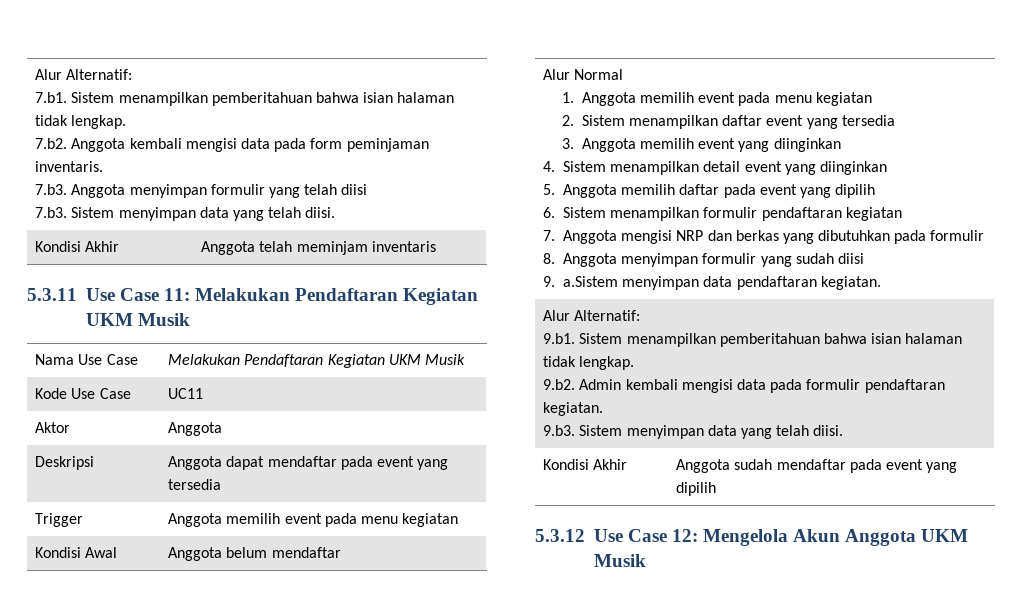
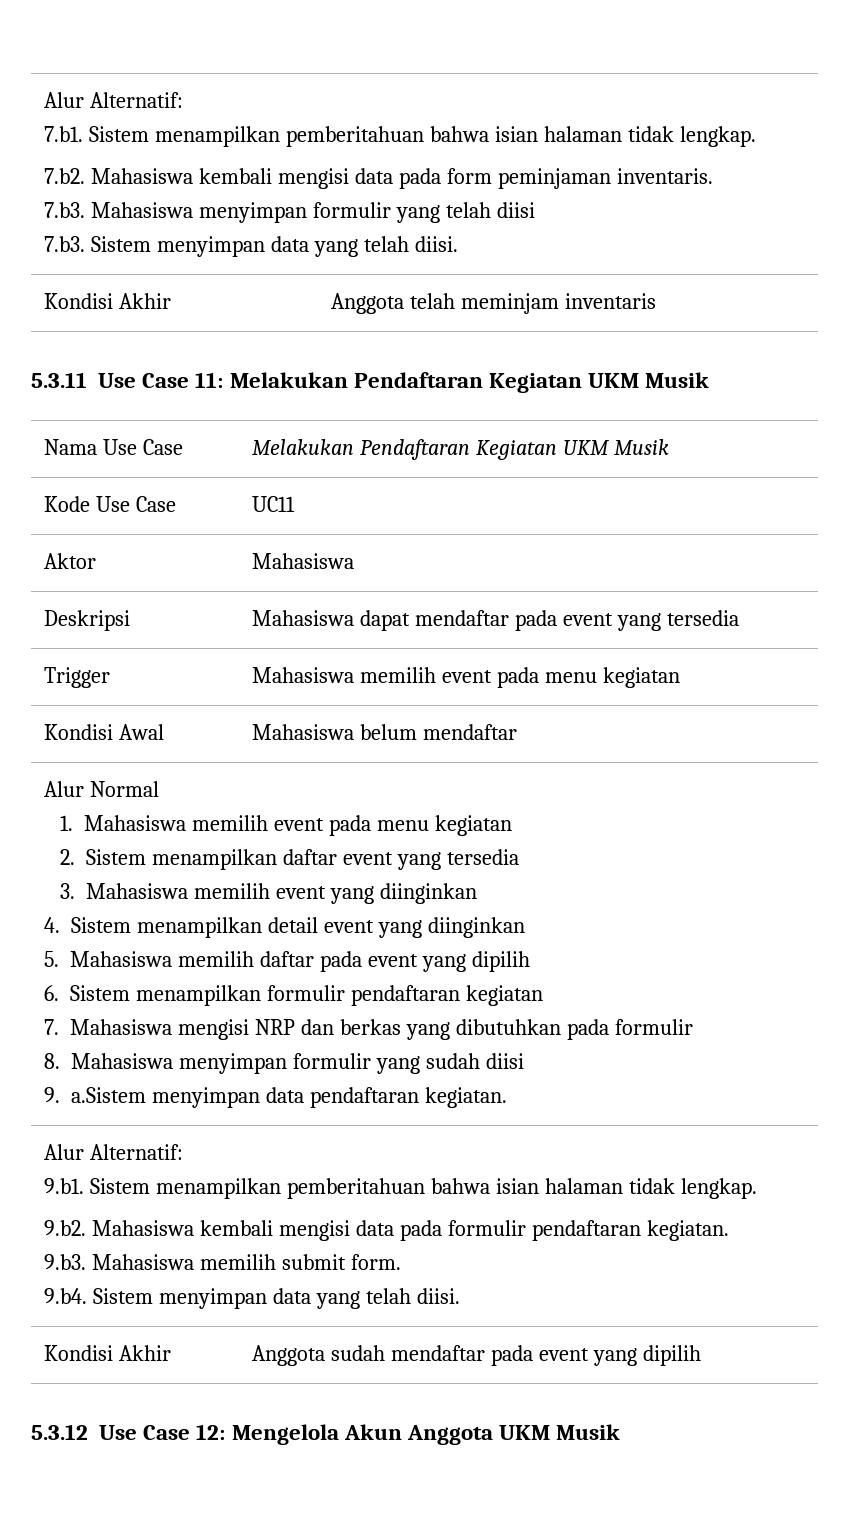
[71,138,126,152] Anggota -> [91,168,194,184] Mahasiswa
[71,184,126,198] Anggota -> [91,202,194,218] Mahasiswa
[168,422,223,436] Anggota -> [252,553,355,569] Mahasiswa
[168,456,223,470] Anggota -> [252,610,355,626] Mahasiswa
[168,513,223,527] Anggota -> [252,667,355,683] Mahasiswa
[168,547,223,561] Anggota -> [252,724,355,740] Mahasiswa
[581,92,636,106] Anggota -> [84,815,187,831] Mahasiswa
[581,138,636,152] Anggota -> [86,883,189,899] Mahasiswa
[562,184,617,198] Anggota -> [70,951,173,967] Mahasiswa
[562,230,617,244] Anggota -> [70,1019,173,1035] Mahasiswa
[562,253,617,267] Anggota -> [71,1053,174,1069] Mahasiswa
[579,379,622,390] Admin -> [92,1220,195,1236] Mahasiswa
(576, 430) none -> [92,1254,402,1270] [44,1288,88,1304] Mahasiswa memilih submit form. // 9.b4.

